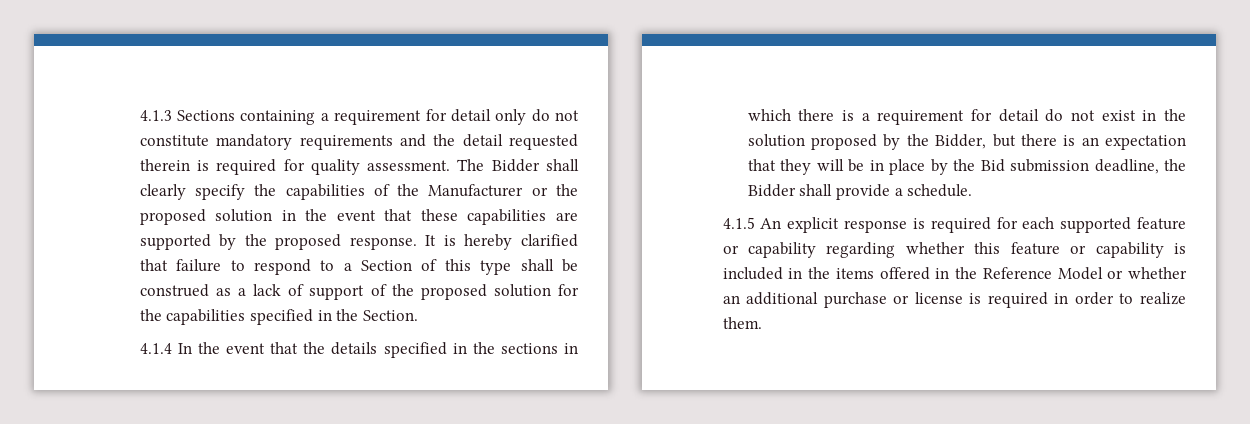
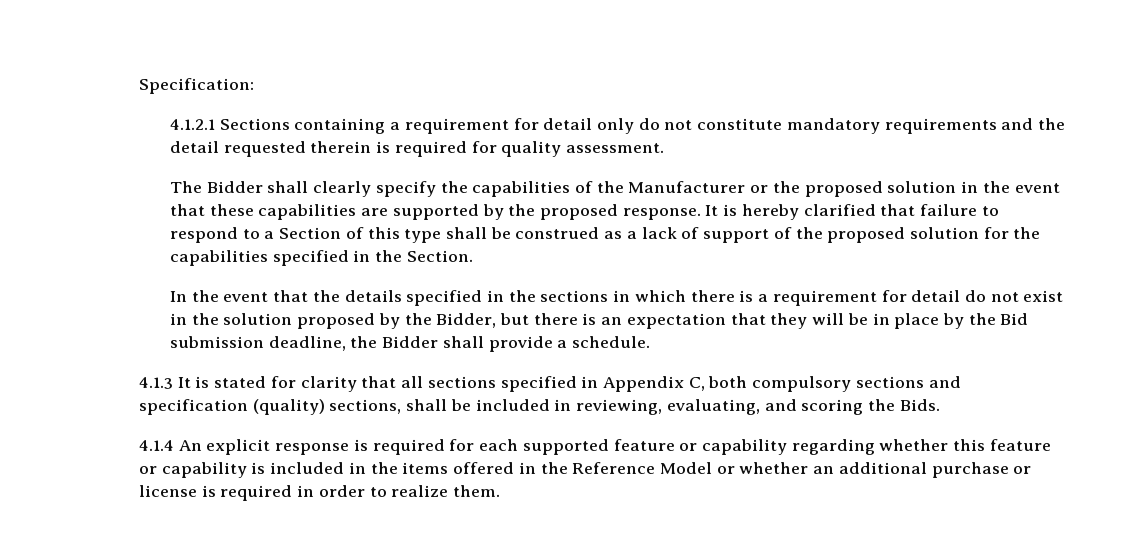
[139,110,172,121] 4.1.3 -> [138,78,254,94] [169,119,215,130] Specification: // 4.1.2.1
(451, 165) none -> (665, 148) //
[139,343,172,354] 4.1.4 -> (473, 256) none
[722,217,755,229] 4.1.5 -> [138,376,961,392] [138,399,940,415] [138,440,174,451] 4.1.3 It is stated for clarity that all sections specified in Appendix C, both compulsory sections and specification (quality) sections, shall be included in reviewing, evaluating, and scoring the Bids. // 4.1.4

